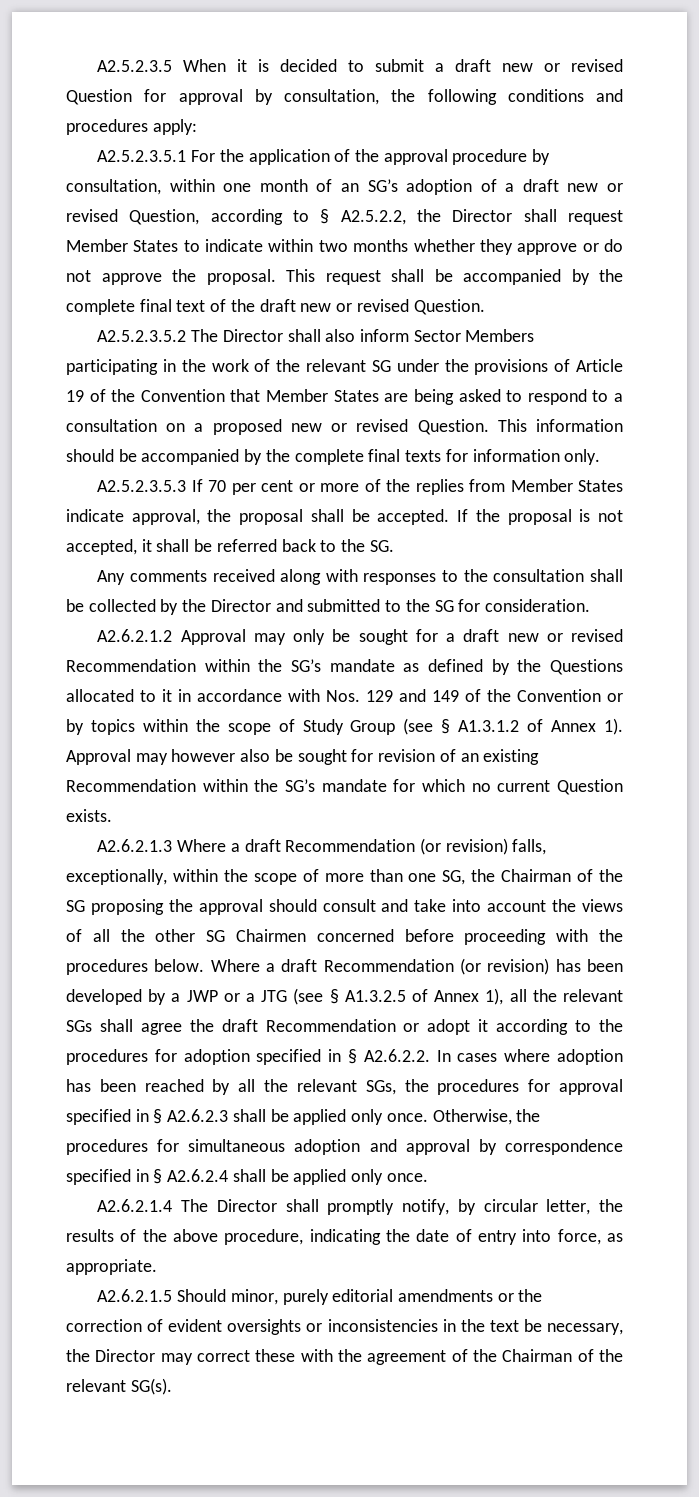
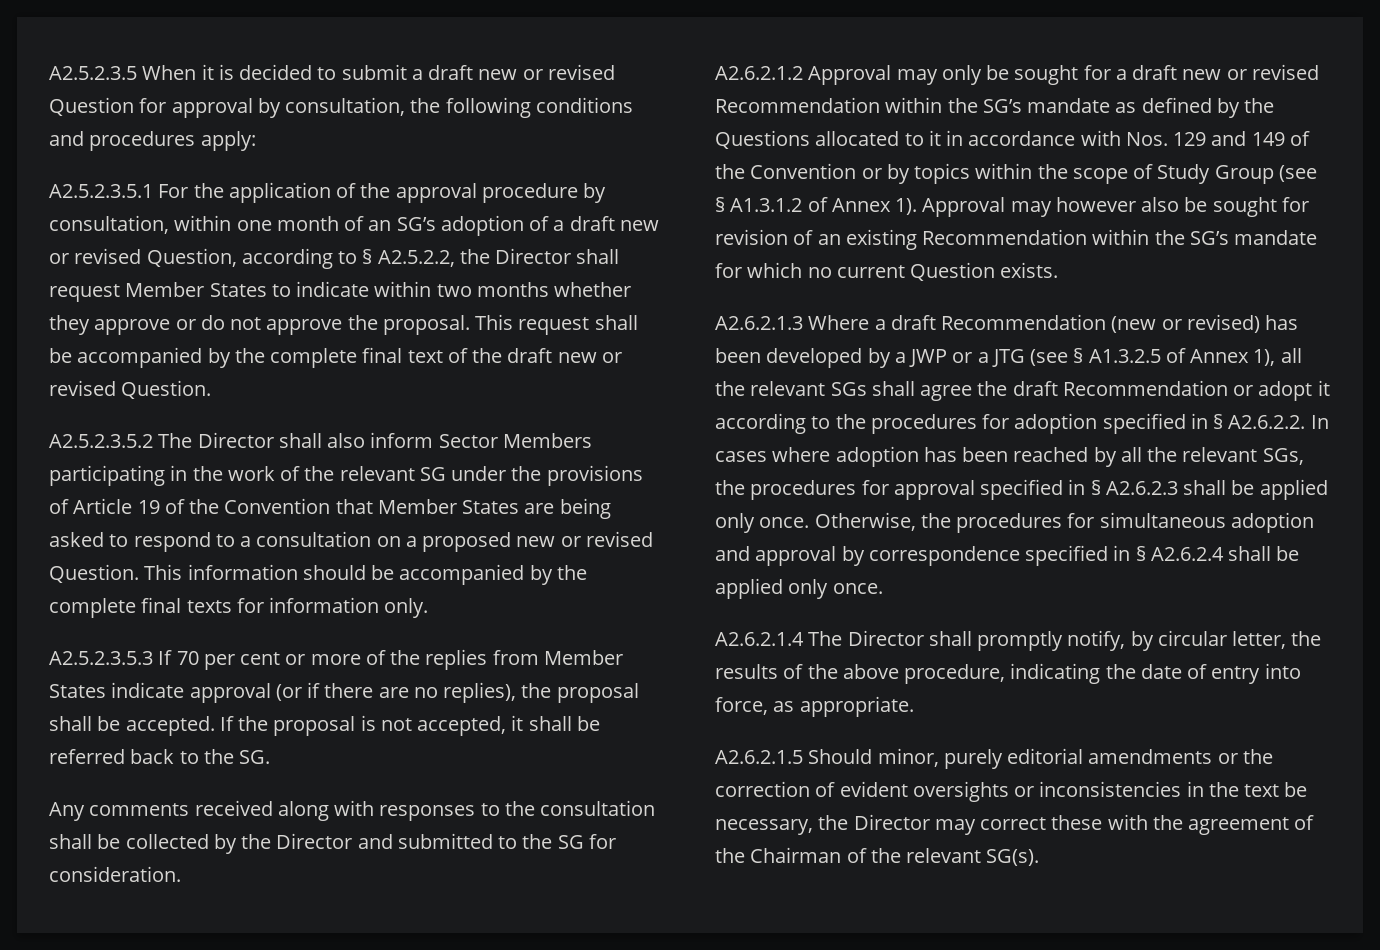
[131,509,200,525] approval, -> [189,682,517,703] approval (or if there are no replies),
[419,838,547,855] [66,869,624,885] [66,899,624,915] [66,929,623,945] [66,958,550,975] (or revision) falls, exceptionally, within the scope of more than one SG, the Chairman of the SG proposing the approval should consult and take into account the views of all the other SG Chairmen concerned before proceeding with the procedures below. Where a draft Recommendation (or revision) -> [1111,314,1260,333] (new or revised)

